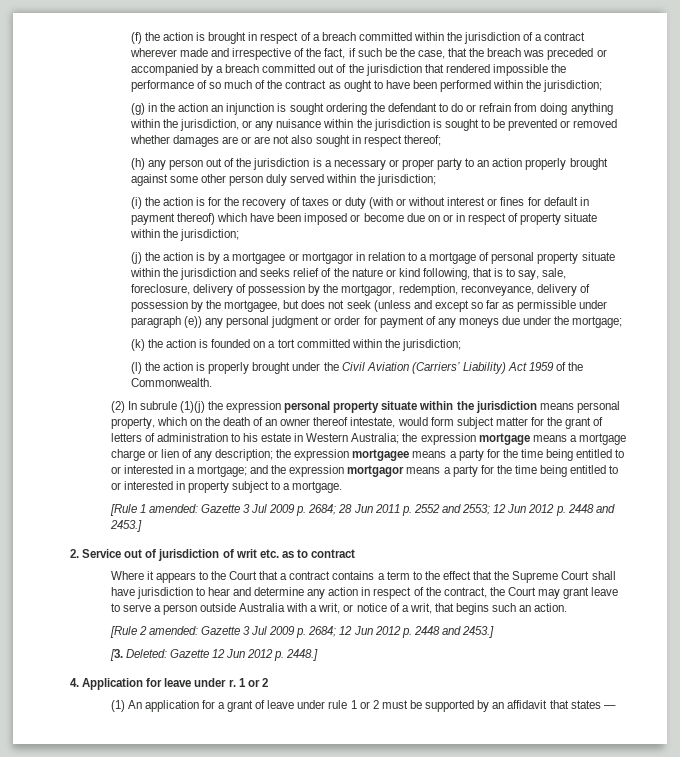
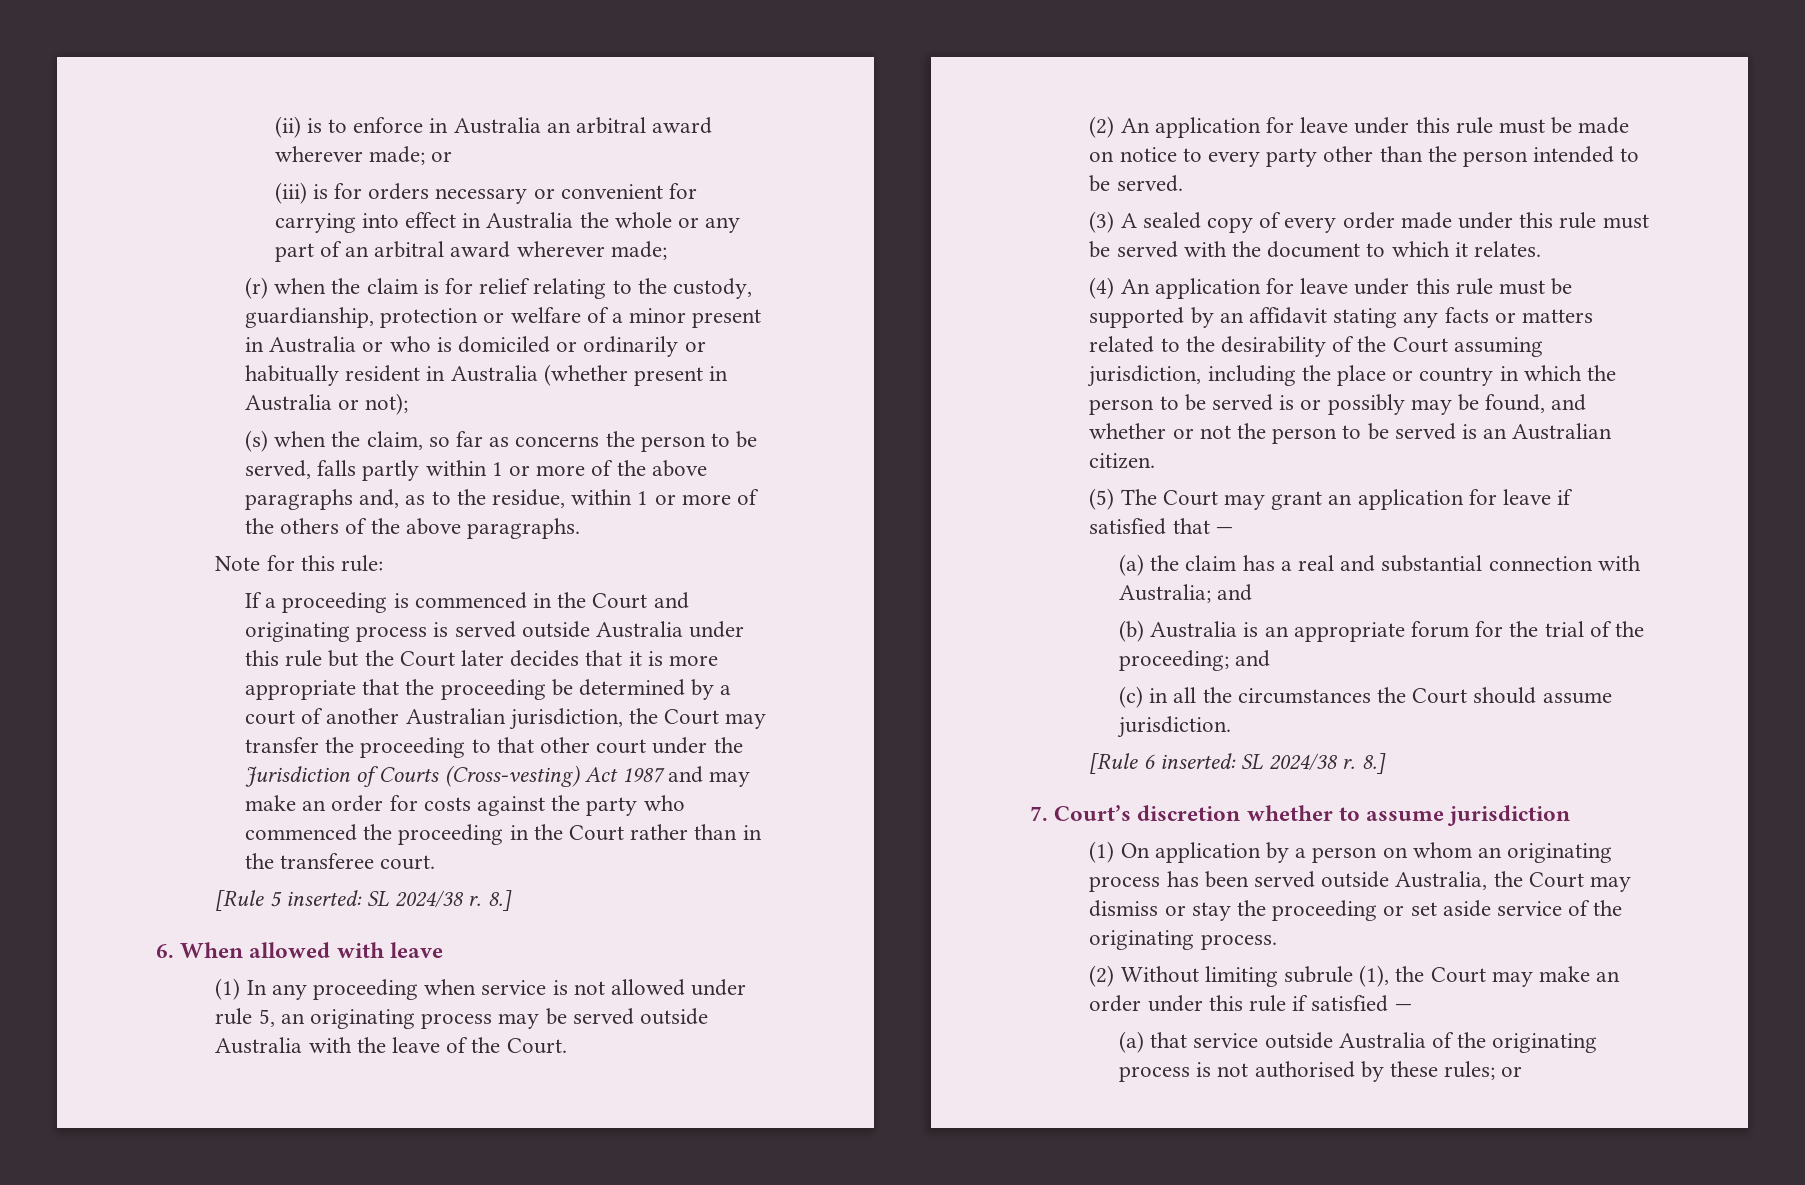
[130,32,586,44] [129,48,607,60] [130,64,567,76] [130,80,603,92] [130,103,613,115] [129,119,618,131] [129,135,441,147] [130,158,608,170] [130,174,436,186] [130,197,589,209] [130,213,598,225] [129,229,240,241] [130,252,615,264] [129,268,567,280] [130,284,590,296] [130,300,608,312] [130,316,623,328] [130,339,461,351] [130,362,584,374] [130,378,212,387] [110,401,620,413] [110,417,604,429] [110,433,626,445] [110,449,625,461] [110,465,619,477] [110,481,343,493] [109,504,615,516] [109,520,142,532] [70,549,356,561] [110,571,616,583] [110,587,619,599] [110,603,568,615] [109,626,495,638] [109,649,319,661] [70,678,268,690] [110,700,379,712] (f) the action is brought in respect of a breach committed within the jurisdiction of a contract wherever made and irrespective of the fact, if such be the case, that the breach was preceded or accompanied by a breach committed out of the jurisdiction that rendered impossible the performance of so much of the contract as ought to have been performed within the jurisdiction; // (g) in the action an injunction is sought ordering the defendant to do or refrain from doing anything within the jurisdiction, or any nuisance within the jurisdiction is sought to be prevented or removed whether damages are or are not also sought in respect thereof; // (h) any person out of the jurisdiction is a necessary or proper party to an action properly brought against some other person duly served within the jurisdiction; // (i) the action is for the recovery of taxes or duty (with or without interest or fines for default in payment thereof) which have been imposed or become due on or in respect of property situate within the jurisdiction; // (j) the action is by a mortgagee or mortgagor in relation to a mortgage of personal property situate within the jurisdiction and seeks relief of the nature or kind following, that is to say, sale, foreclosure, delivery of possession by the mortgagor, redemption, reconveyance, delivery of possession by the mortgagee, but does not seek (unless and except so far as permissible under paragraph (e)) any personal judgment or order for payment of any moneys due under the mortgage; // (k) the action is founded on a tort committed within the jurisdiction; // (l) the action is properly brought under the Civil Aviation (Carriers’ Liability) Act 1959 of the Commonwealth. // (2) In subrule (1)(j) the expression personal property situate within the jurisdiction means personal property, which on the death of an owner thereof intestate, would form subject matter for the grant of letters of administration to his estate in Western Australia; the expression mortgage means a mortgage charge or lien of any description; the expression mortgagee means a party for the time being entitled to or interested in a mortgage; and the expression mortgagor means a party for the time being entitled to or interested in property subject to a mortgage. // [Rule 1 amended: Gazette 3 Jul 2009 p. 2684; 28 Jun 2011 p. 2552 and 2553; 12 Jun 2012 p. 2448 and 2453.] // 2. Service out of jurisdiction of writ etc. as to contract // Where it appears to the Court that a contract contains a term to the effect that the Supreme Court shall have jurisdiction to hear and determine any action in respect of the contract, the Court may grant leave to serve a person outside Australia with a writ, or notice of a writ, that begins such an action. // [Rule 2 amended: Gazette 3 Jul 2009 p. 2684; 12 Jun 2012 p. 2448 and 2453.] // [3. Deleted: Gazette 12 Jun 2012 p. 2448.] // 4. Application for leave under r. 1 or 2 // (1) An application for a grant of leave under rule 1 or 2 -> [274,116,713,138] [274,146,453,165] [274,182,698,204] [274,212,741,233] [274,241,667,262] [244,277,753,299] [244,307,762,328] [244,336,706,357] [244,364,729,386] [244,393,409,415] [244,430,758,452] [244,460,707,481] [244,489,760,510] [244,518,580,539] [215,555,383,572] [244,592,689,613] [244,621,745,642] [244,650,719,667] [244,679,732,700] [244,708,767,730] [244,737,743,758] [244,765,751,787] [244,795,685,816] [244,824,762,845] [244,853,436,870] [215,890,512,911] [156,942,443,958] [215,978,747,1000] [215,1008,708,1029] [215,1037,567,1054] [1089,116,1630,138] [1089,146,1640,167] [1089,175,1183,192] [1089,211,1649,233] [1089,241,1541,258] [1089,277,1493,299] (ii) is to enforce in Australia an arbitral award wherever made; or // (iii) is for orders necessary or convenient for carrying into effect in Australia the whole or any part of an arbitral award wherever made; // (r) when the claim is for relief relating to the custody, guardianship, protection or welfare of a minor present in Australia or who is domiciled or ordinarily or habitually resident in Australia (whether present in Australia or not); // (s) when the claim, so far as concerns the person to be served, falls partly within 1 or more of the above paragraphs and, as to the residue, within 1 or more of the others of the above paragraphs. // Note for this rule: // If a proceeding is commenced in the Court and originating process is served outside Australia under this rule but the Court later decides that it is more appropriate that the proceeding be determined by a court of another Australian jurisdiction, the Court may transfer the proceeding to that other court under the Jurisdiction of Courts (Cross-vesting) Act 1987 and may make an order for costs against the party who commenced the proceeding in the Court rather than in the transferee court. // [Rule 5 inserted: SL 2024/38 r. 8.] // 6. When allowed with leave // (1) In any proceeding when service is not allowed under rule 5, an originating process may be served outside Australia with the leave of the Court. // (2) An application for leave under this rule must be made on notice to every party other than the person intended to be served. // (3) A sealed copy of every order made under this rule must be served with the document to which it relates. // (4) An application for leave under this rule
[549,700,616,709] that states — -> [1333,307,1593,328] [1089,336,1543,357] [1087,365,1616,387] [1089,394,1587,415] [1089,423,1613,444] [1089,453,1156,469] [1089,488,1574,510] [1089,518,1233,535] [1118,554,1641,576] [1118,584,1253,603] [1118,620,1645,642] [1118,650,1271,671] [1118,686,1612,708] [1116,716,1231,738] [1089,753,1386,774] [1030,805,1571,826] [1089,841,1613,863] [1089,871,1631,892] [1089,900,1623,921] [1089,930,1277,950] [1089,965,1621,987] [1089,995,1412,1012] [1118,1031,1598,1053] [1118,1061,1523,1082] stating any facts or matters related to the desirability of the Court assuming jurisdiction, including the place or country in which the person to be served is or possibly may be found, and whether or not the person to be served is an Australian citizen. // (5) The Court may grant an application for leave if satisfied that — // (a) the claim has a real and substantial connection with Australia; and // (b) Australia is an appropriate forum for the trial of the proceeding; and // (c) in all the circumstances the Court should assume jurisdiction. // [Rule 6 inserted: SL 2024/38 r. 8.] // 7. Court’s discretion whether to assume jurisdiction // (1) On application by a person on whom an originating process has been served outside Australia, the Court may dismiss or stay the proceeding or set aside service of the originating process. // (2) Without limiting subrule (1), the Court may make an order under this rule if satisfied — // (a) that service outside Australia of the originating process is not authorised by these rules; or

